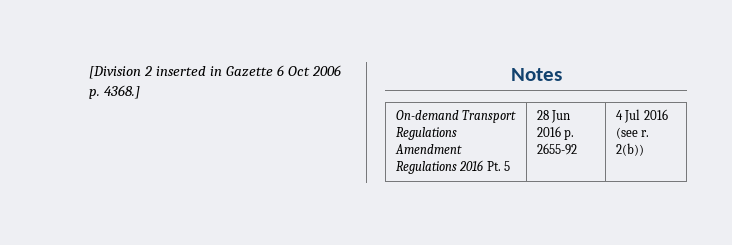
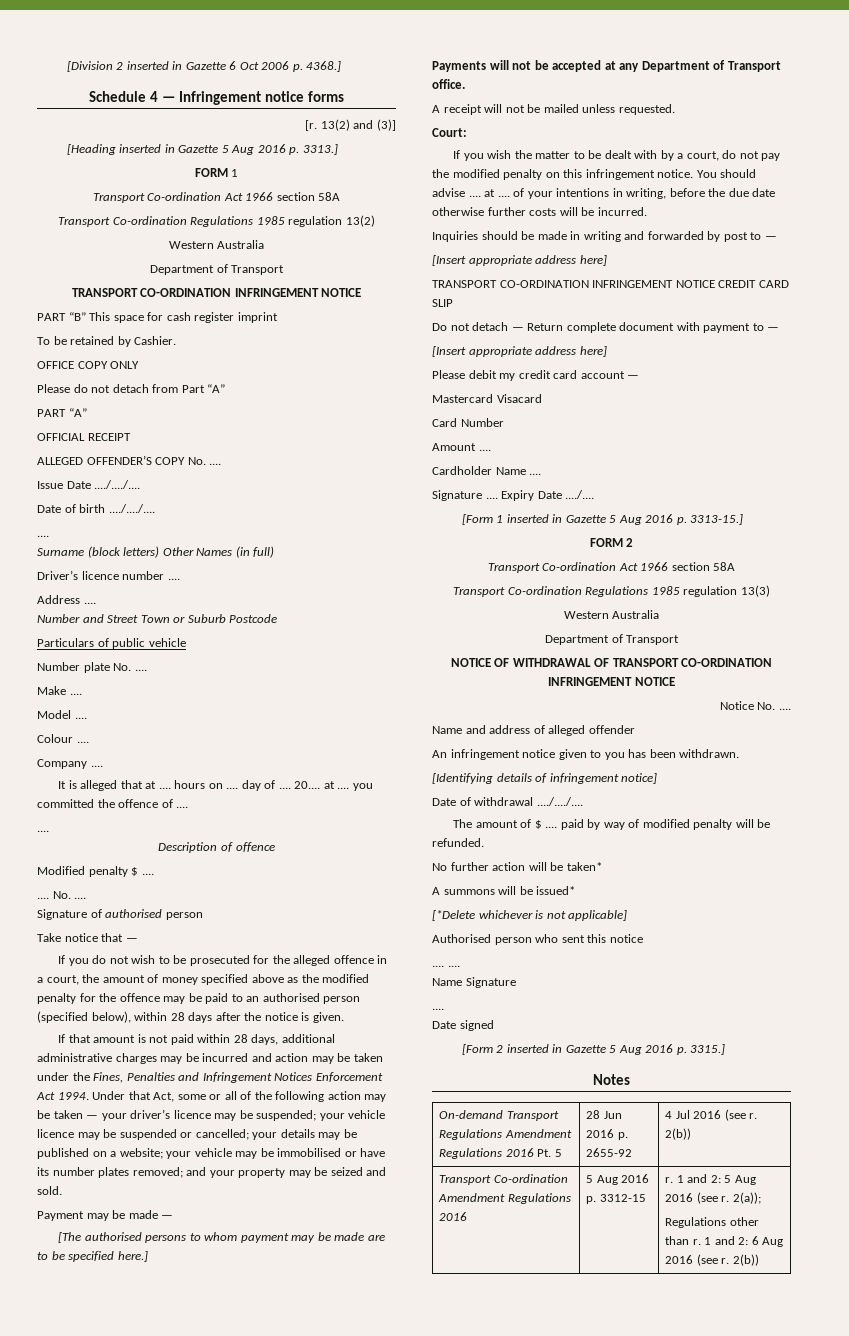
(141, 92) none -> [88,91,345,105] [305,119,396,131] [66,144,338,155] [194,168,239,177] [92,192,341,203] [58,215,375,227] [168,240,265,249] [149,264,285,275] [71,288,362,297] [37,312,278,323] [37,336,177,347] [37,361,140,369] [37,384,226,393] [37,408,87,417] [37,433,131,441] [37,455,222,465] [37,480,141,489] [37,504,155,513] [37,535,49,537] [37,546,275,558] [37,570,180,580] [37,595,96,604] [37,614,278,623] [37,638,186,649] [37,662,147,673] [37,686,82,695] [37,710,87,719] [37,734,89,743] [37,759,103,769] [58,780,373,791] [37,799,189,808] [37,830,49,832] [158,842,275,853] [37,866,154,877] [37,891,87,899] [37,909,203,920] [37,933,138,942] [58,955,388,966] [37,974,370,985] [37,993,361,1004] [37,1011,344,1023] [58,1034,335,1045] [37,1053,383,1064] [37,1072,383,1083] [36,1091,387,1102] [37,1109,386,1121] [37,1129,357,1140] [37,1148,386,1159] [37,1167,387,1178] [37,1186,62,1195] [37,1210,174,1221] [58,1232,385,1243] [37,1251,148,1262] [432,60,781,72] [432,79,465,89] [432,104,675,115] [432,128,467,137] [453,150,781,161] [432,169,757,180] [432,188,776,199] [432,207,647,216] [432,231,777,242] [432,255,607,266] [432,280,789,288] [432,299,453,307] [432,322,780,333] [432,346,607,357] [432,370,640,381] [432,394,542,403] [432,418,504,427] [432,443,491,451] [432,466,542,475] [432,490,595,501] [461,514,744,525] [589,538,634,547] [487,562,736,573] [453,585,770,597] [563,610,660,619] [544,634,680,645] [450,658,773,667] [548,677,675,686] [719,701,791,710] [432,725,635,736] [432,749,740,760] [432,773,658,784] [432,797,583,806] [453,819,771,830] [432,838,484,847] [432,862,602,871] [432,886,576,895] [432,910,628,921] [432,934,643,945] [432,965,460,967] [432,977,516,988] [432,1008,444,1010] [432,1020,494,1031] [461,1044,726,1055] // Schedule 4 — Infringement notice forms // [r. 13(2) and (3)] // [Heading inserted in Gazette 5 Aug 2016 p. 3313.] // FORM 1 // Transport Co-ordination Act 1966 section 58A // Transport Co-ordination Regulations 1985 regulation 13(2) // Western Australia // Department of Transport // TRANSPORT CO-ORDINATION INFRINGEMENT NOTICE // PART “B” This space for cash register imprint // To be retained by Cashier. // OFFICE COPY ONLY // Please do not detach from Part “A” // PART “A” // OFFICIAL RECEIPT // ALLEGED OFFENDER’S COPY No. .... // Issue Date ..../..../.... // Date of birth ..../..../.... // .... // Surname (block letters) Other Names (in full) // Driver’s licence number .... // Address .... // Number and Street Town or Suburb Postcode // Particulars of public vehicle // Number plate No. .... // Make .... // Model .... // Colour .... // Company .... // It is alleged that at .... hours on .... day of .... 20.... at .... you committed the offence of .... // .... // Description of offence // Modified penalty $ .... // .... No. .... // Signature of authorised person // Take notice that — // If you do not wish to be prosecuted for the alleged offence in a court, the amount of money specified above as the modified penalty for the offence may be paid to an authorised person (specified below), within 28 days after the notice is given. // If that amount is not paid within 28 days, additional administrative charges may be incurred and action may be taken under the Fines, Penalties and Infringement Notices Enforcement Act 1994. Under that Act, some or all of the following action may be taken — your driver’s licence may be suspended; your vehicle licence may be suspended or cancelled; your details may be published on a website; your vehicle may be immobilised or have its number plates removed; and your property may be seized and sold. // Payment may be made — // [The authorised persons to whom payment may be made are to be specified here.] // Payments will not be accepted at any Department of Transport office. // A receipt will not be mailed unless requested. // Court: // If you wish the matter to be dealt with by a court, do not pay the modified penalty on this infringement notice. You should advise .... at .... of your intentions in writing, before the due date otherwise further costs will be incurred. // Inquiries should be made in writing and forwarded by post to — // [Insert appropriate address here] // TRANSPORT CO-ORDINATION INFRINGEMENT NOTICE CREDIT CARD SLIP // Do not detach — Return complete document with payment to — // [Insert appropriate address here] // Please debit my credit card account — // Mastercard Visacard // Card Number // Amount .... // Cardholder Name .... // Signature .... Expiry Date ..../.... // [Form 1 inserted in Gazette 5 Aug 2016 p. 3313-15.] // FORM 2 // Transport Co-ordination Act 1966 section 58A // Transport Co-ordination Regulations 1985 regulation 13(3) // Western Australia // Department of Transport // NOTICE OF WITHDRAWAL OF TRANSPORT CO-ORDINATION INFRINGEMENT NOTICE // Notice No. .... // Name and address of alleged offender // An infringement notice given to you has been withdrawn. // [Identifying details of infringement notice] // Date of withdrawal ..../..../.... // The amount of $ .... paid by way of modified penalty will be refunded. // No further action will be taken* // A summons will be issued* // [*Delete whichever is not applicable] // Authorised person who sent this notice // .... .... // Name Signature // .... // Date signed // [Form 2 inserted in Gazette 5 Aug 2016 p. 3315.]
(644, 149) none -> [439,1174,568,1185] [438,1193,571,1204] [439,1212,468,1221] [586,1174,650,1185] [586,1194,646,1204] [665,1174,756,1185] [665,1192,761,1204] [665,1217,759,1228] [665,1236,784,1247] [665,1254,759,1266] // Transport Co-ordination Amendment Regulations 2016 | 5 Aug 2016 p. 3312-15 | r. 1 and 2: 5 Aug 2016 (see r. 2(a)); // Regulations other than r. 1 and 2: 6 Aug 2016 (see r. 2(b))

